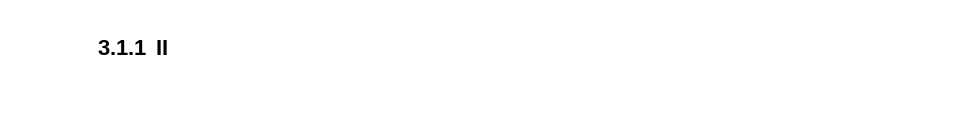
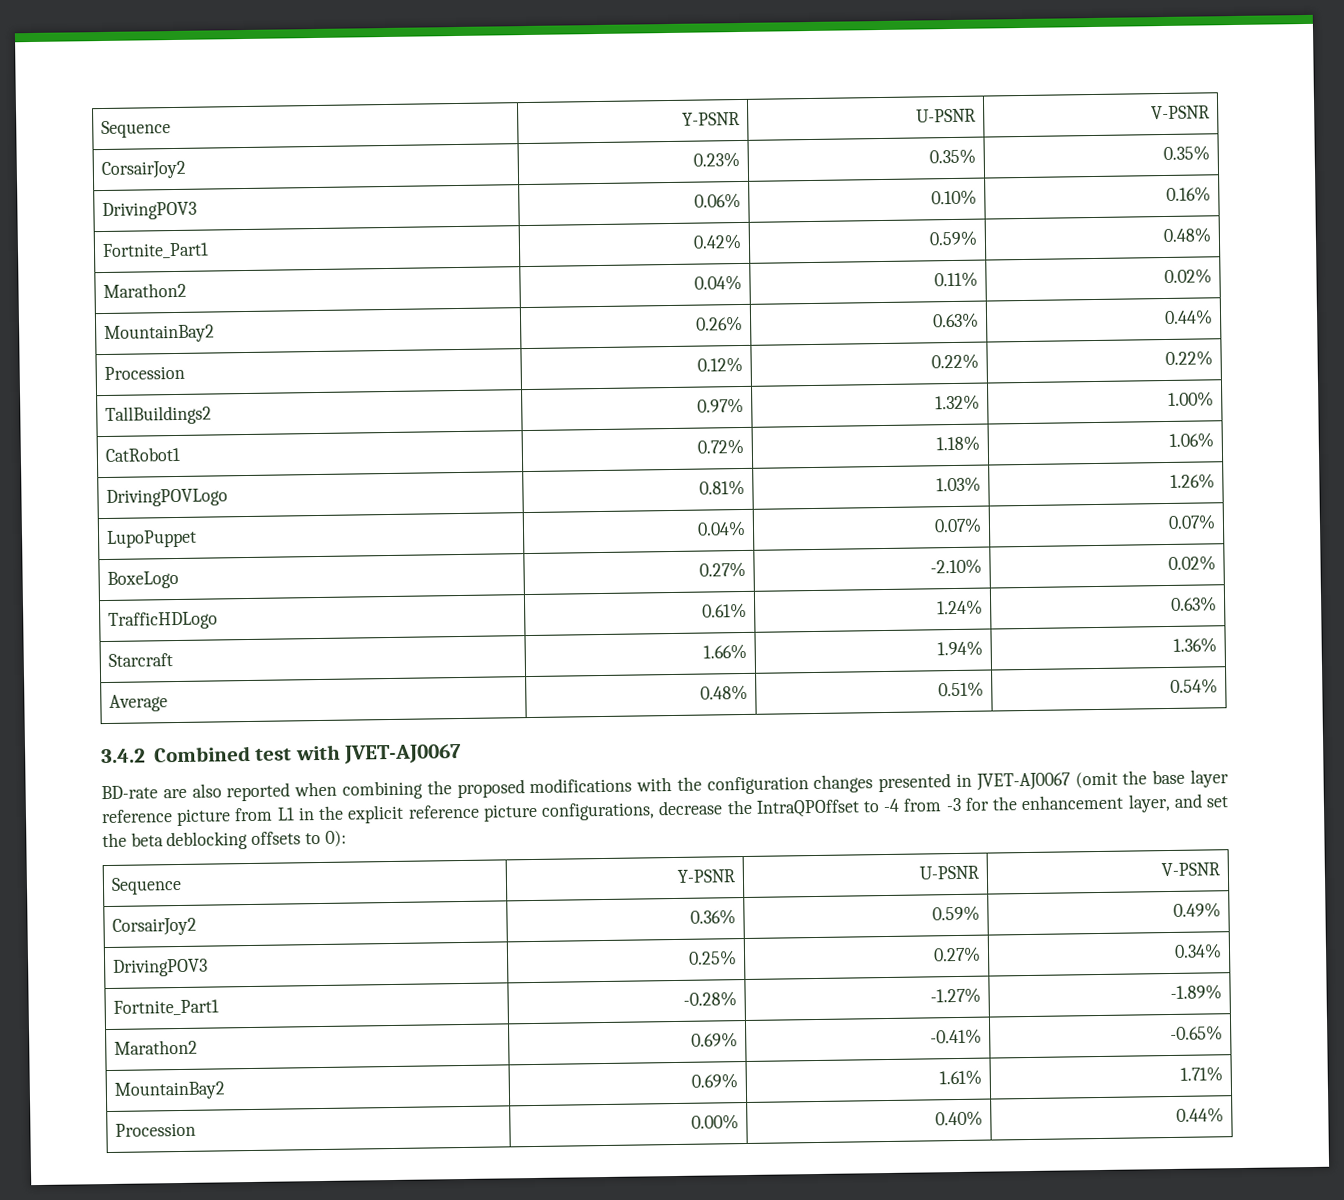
[98,40,168,55] 3.1.1 II -> [100,120,171,139] [682,111,741,126] [916,108,977,123] [1151,105,1211,120] [100,160,186,180] [693,151,741,168] [929,148,977,165] [1163,145,1211,162] [101,201,197,221] [694,192,742,209] [931,189,978,206] [1166,186,1212,202] [101,242,209,260] [693,233,743,250] [929,230,979,247] [1163,227,1212,244] [102,282,187,299] [694,274,743,291] [934,271,979,288] [1164,268,1213,285] [103,324,215,344] [695,315,744,332] [932,312,980,329] [1164,309,1214,326] [103,365,185,381] [697,356,744,373] [931,353,980,370] [1165,350,1214,366] [104,405,212,426] [697,397,745,414] [935,394,981,411] [1168,391,1215,407] [104,446,180,463] [697,438,745,455] [936,435,981,452] [1169,432,1215,448] [105,488,228,507] [699,479,746,496] [936,476,982,493] [1170,473,1216,489] [105,529,197,548] [697,520,747,537] [934,517,983,534] [1168,514,1217,530] [106,570,179,589] [699,561,747,578] [930,558,983,575] [1168,555,1217,571] [107,611,218,630] [702,602,748,619] [937,599,984,616] [1171,596,1218,612] [107,653,173,667] [703,643,748,660] [937,640,984,657] [1173,637,1218,653] [108,694,168,712] [700,684,749,701] [938,681,985,698] [1170,678,1219,694] [101,743,463,764] [101,769,1229,802] [101,793,1229,827] [102,830,347,851] [110,876,182,895] [677,869,736,883] [919,865,980,880] [1161,862,1221,877] [111,917,197,936] [690,909,737,925] [932,905,981,922] [1173,902,1222,918] [112,958,208,977] [688,950,738,966] [933,946,982,963] [1174,943,1223,959] [112,999,219,1016] [683,991,738,1007] [930,987,982,1004] [1170,984,1223,1000] [113,1039,198,1055] [691,1032,739,1048] [930,1028,983,1045] [1170,1025,1224,1041] [113,1081,226,1100] [691,1073,739,1089] [939,1069,983,1086] [1180,1066,1224,1082] [114,1122,196,1137] [691,1114,740,1130] [935,1110,984,1127] [1176,1107,1225,1123] Sequence | Y-PSNR | U-PSNR | V-PSNR // CorsairJoy2 | 0.23% | 0.35% | 0.35% // DrivingPOV3 | 0.06% | 0.10% | 0.16% // Fortnite_Part1 | 0.42% | 0.59% | 0.48% // Marathon2 | 0.04% | 0.11% | 0.02% // MountainBay2 | 0.26% | 0.63% | 0.44% // Procession | 0.12% | 0.22% | 0.22% // TallBuildings2 | 0.97% | 1.32% | 1.00% // CatRobot1 | 0.72% | 1.18% | 1.06% // DrivingPOVLogo | 0.81% | 1.03% | 1.26% // LupoPuppet | 0.04% | 0.07% | 0.07% // BoxeLogo | 0.27% | -2.10% | 0.02% // TrafficHDLogo | 0.61% | 1.24% | 0.63% // Starcraft | 1.66% | 1.94% | 1.36% // Average | 0.48% | 0.51% | 0.54% // 3.4.2 Combined test with JVET-AJ0067 // BD-rate are also reported when combining the proposed modifications with the configuration changes presented in JVET-AJ0067 (omit the base layer reference picture from L1 in the explicit reference picture configurations, decrease the IntraQPOffset to -4 from -3 for the enhancement layer, and set the beta deblocking offsets to 0): // Sequence | Y-PSNR | U-PSNR | V-PSNR // CorsairJoy2 | 0.36% | 0.59% | 0.49% // DrivingPOV3 | 0.25% | 0.27% | 0.34% // Fortnite_Part1 | -0.28% | -1.27% | -1.89% // Marathon2 | 0.69% | -0.41% | -0.65% // MountainBay2 | 0.69% | 1.61% | 1.71% // Procession | 0.00% | 0.40% | 0.44%

